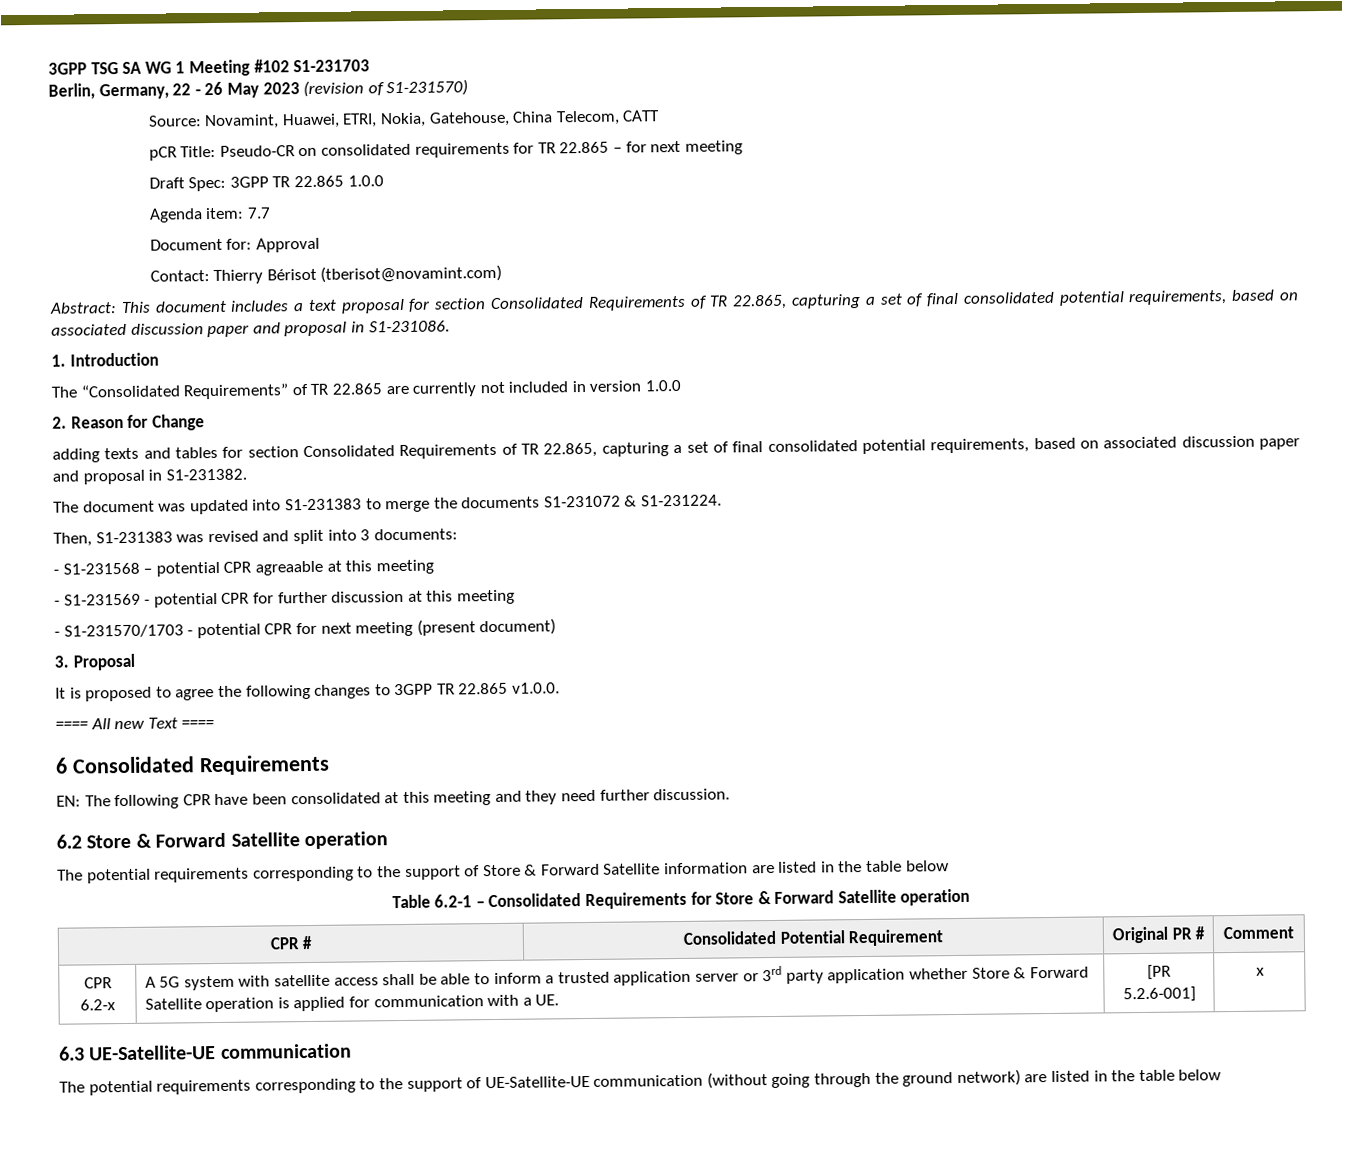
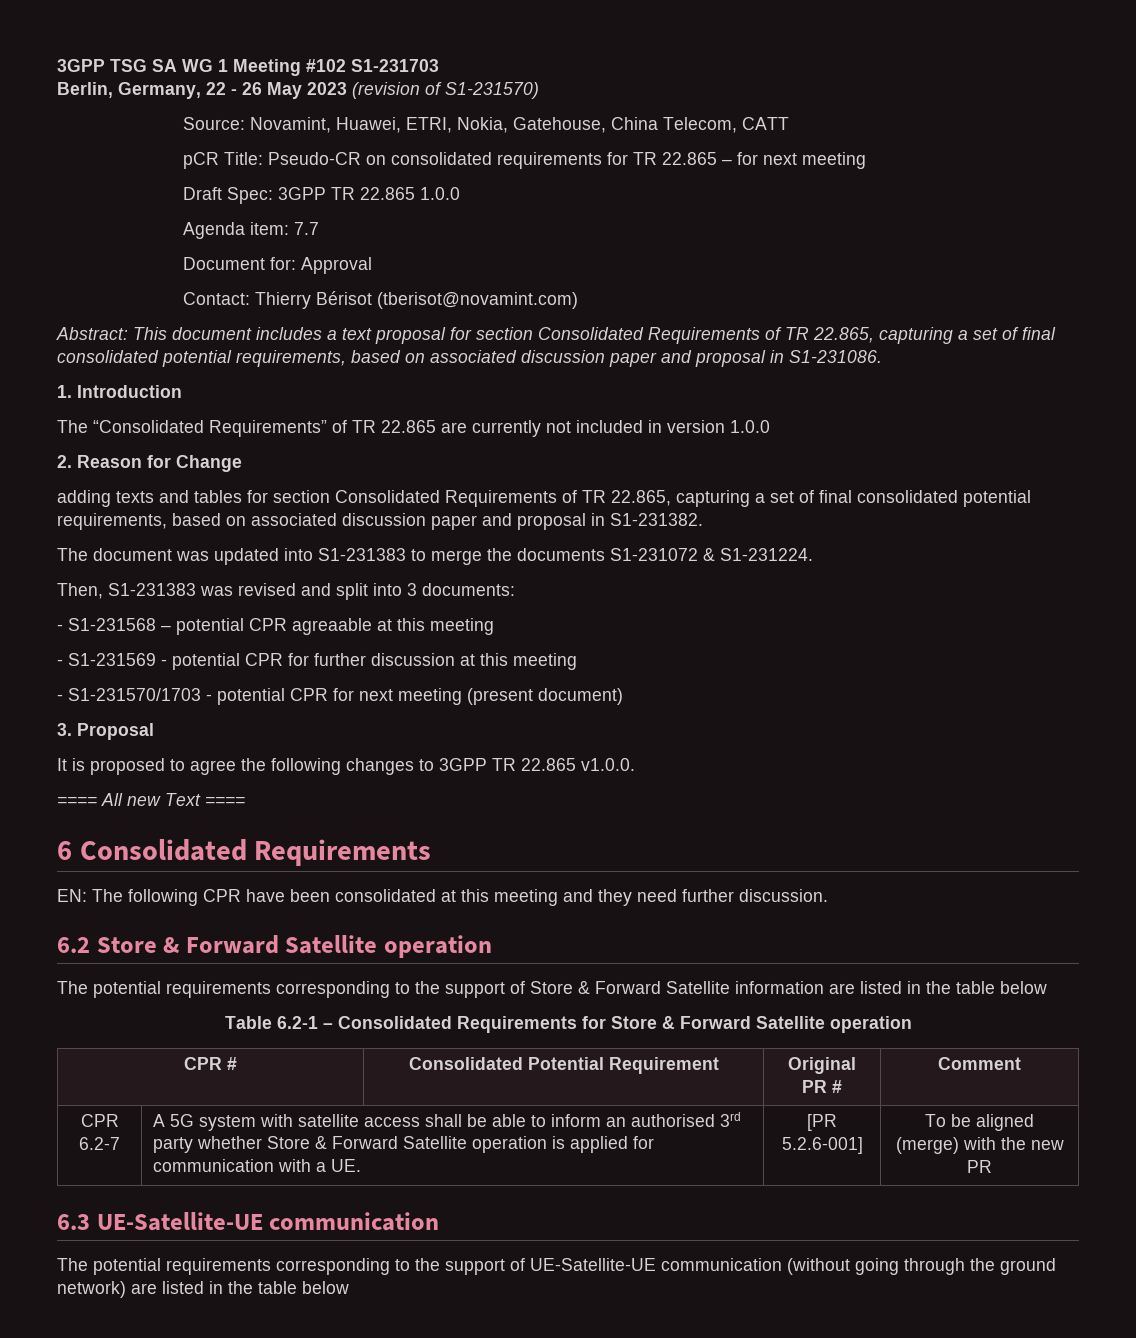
[80,999,116,1011] 6.2-x -> [79,1137,120,1150] 6.2-7
[545,970,759,986] a trusted application server or -> [605,1114,715,1127] an authorised
[827,968,906,984] application -> (193, 1145) none
[1255,967,1265,976] x -> [925,1114,1034,1131] [895,1137,1064,1154] [967,1160,992,1173] To be aligned (merge) with the new PR

